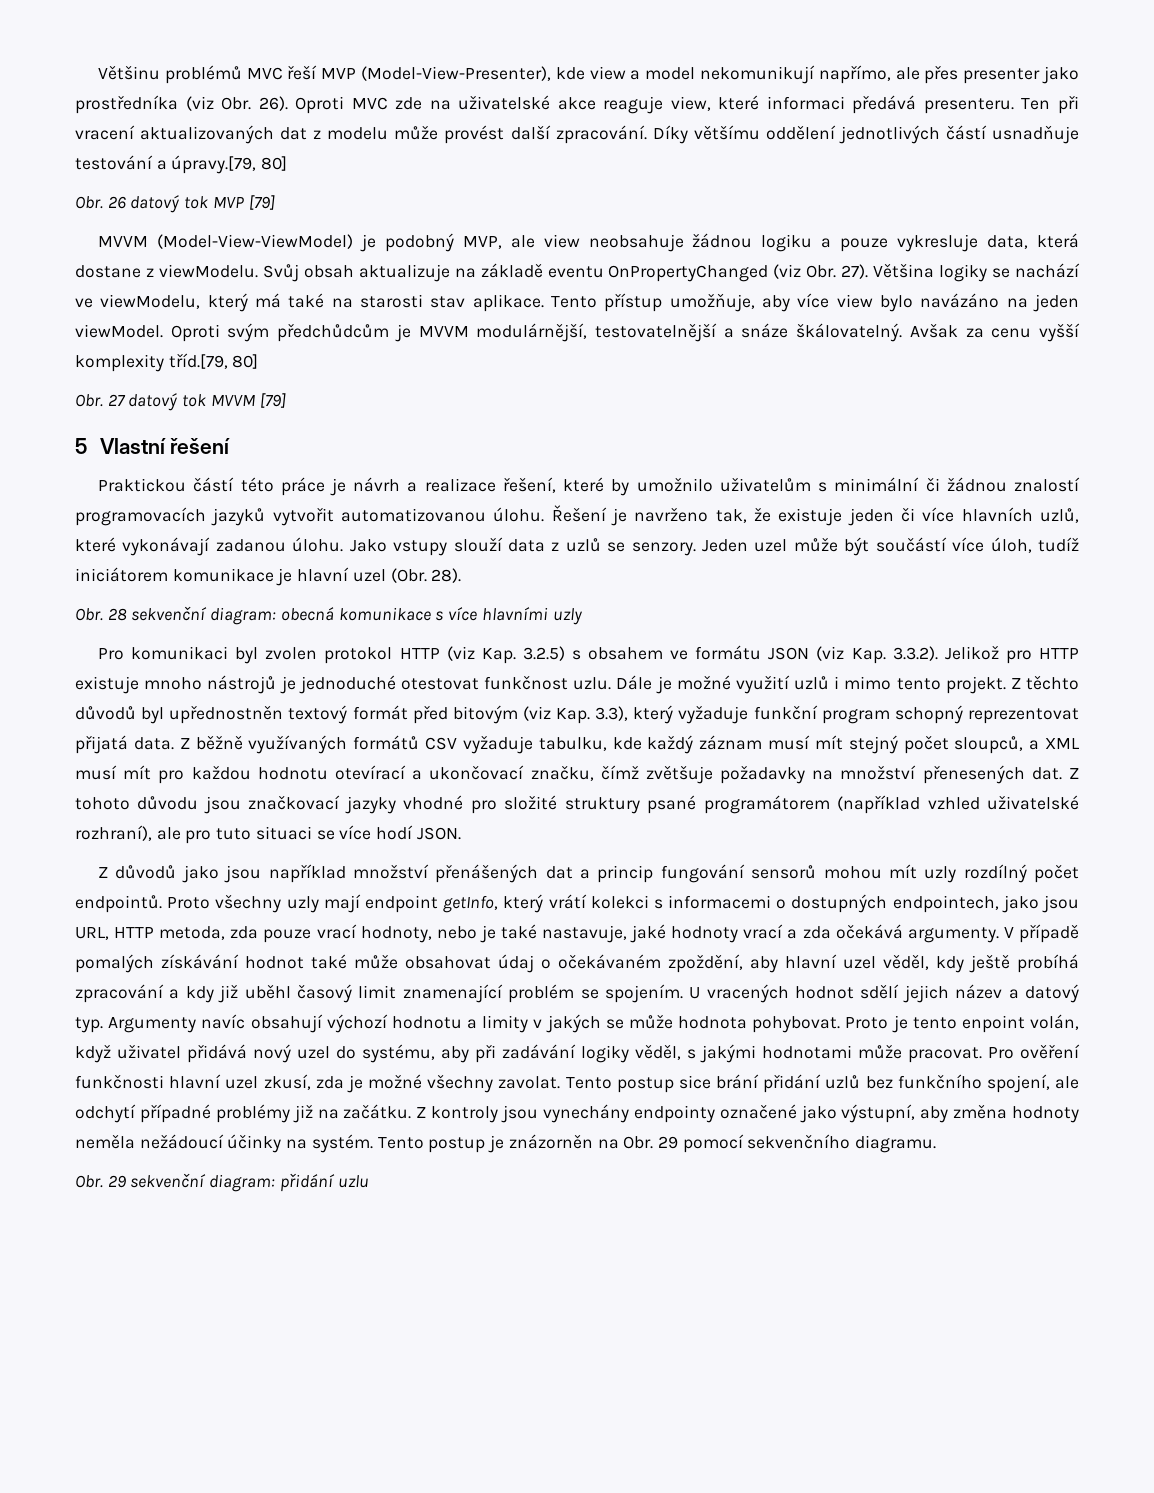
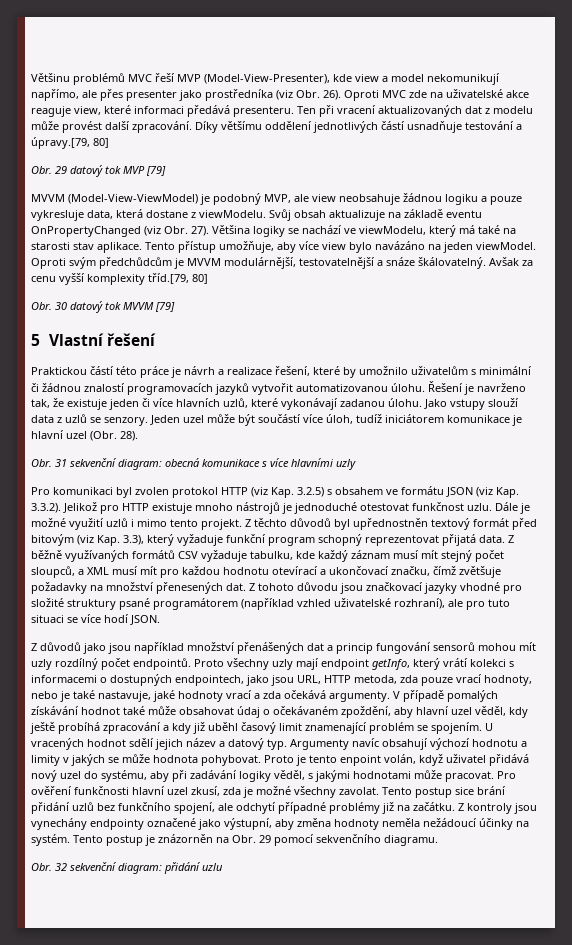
[107,196,126,209] 26 -> [55,166,67,174] 29
[107,394,126,406] 27 -> [55,302,67,310] 30
[107,608,127,621] 28 -> [55,459,67,467] 31
[107,1175,127,1188] 29 -> [55,863,67,871] 32

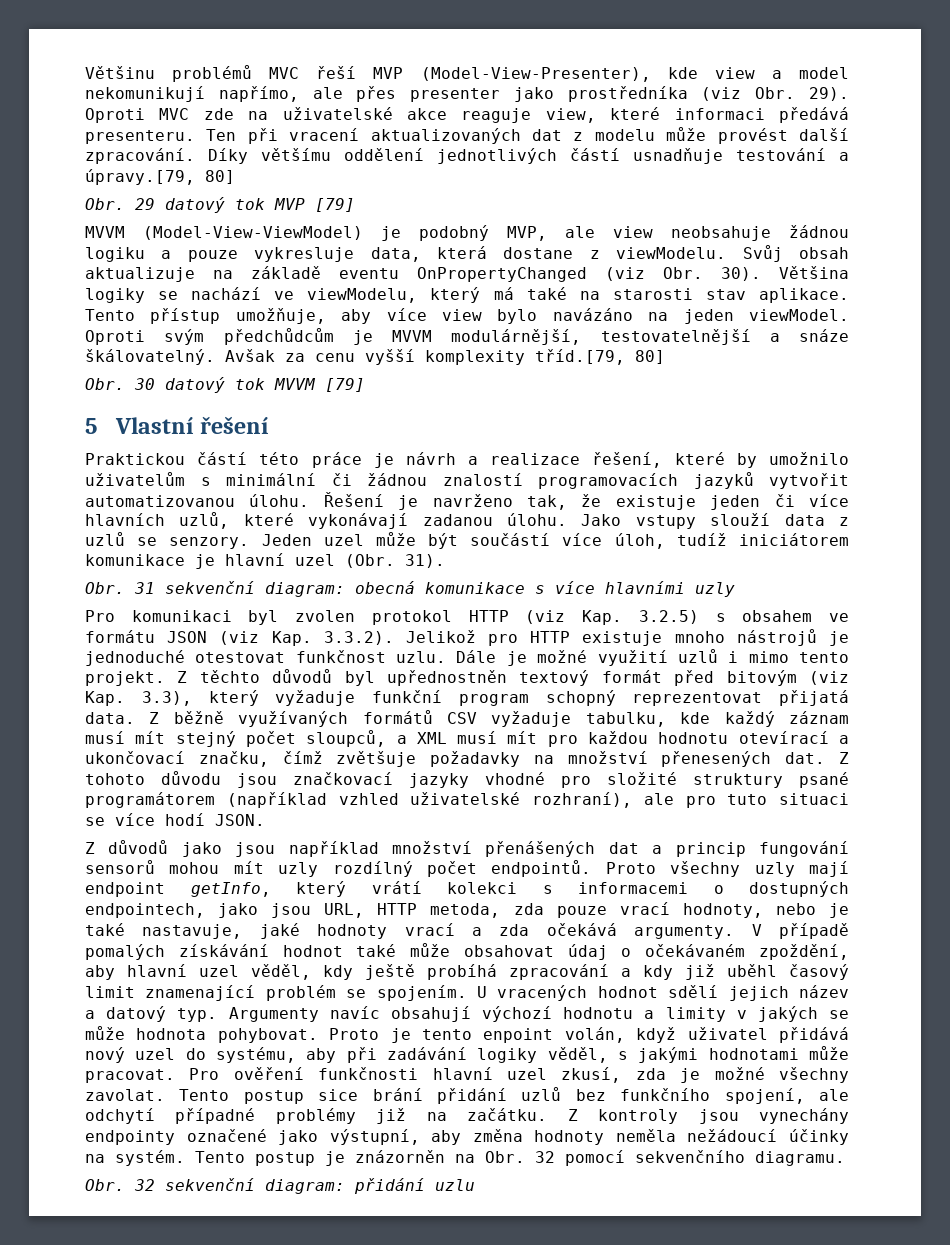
[323,90,341,100] 26). -> [809,87,850,101] 29).
[191,226,209,236] 27). -> [721,267,761,281] 30).
[120,431,138,441] 28). -> [405,554,445,568] 31).
[259,835,271,843] 29 -> [535,1151,555,1163] 32

